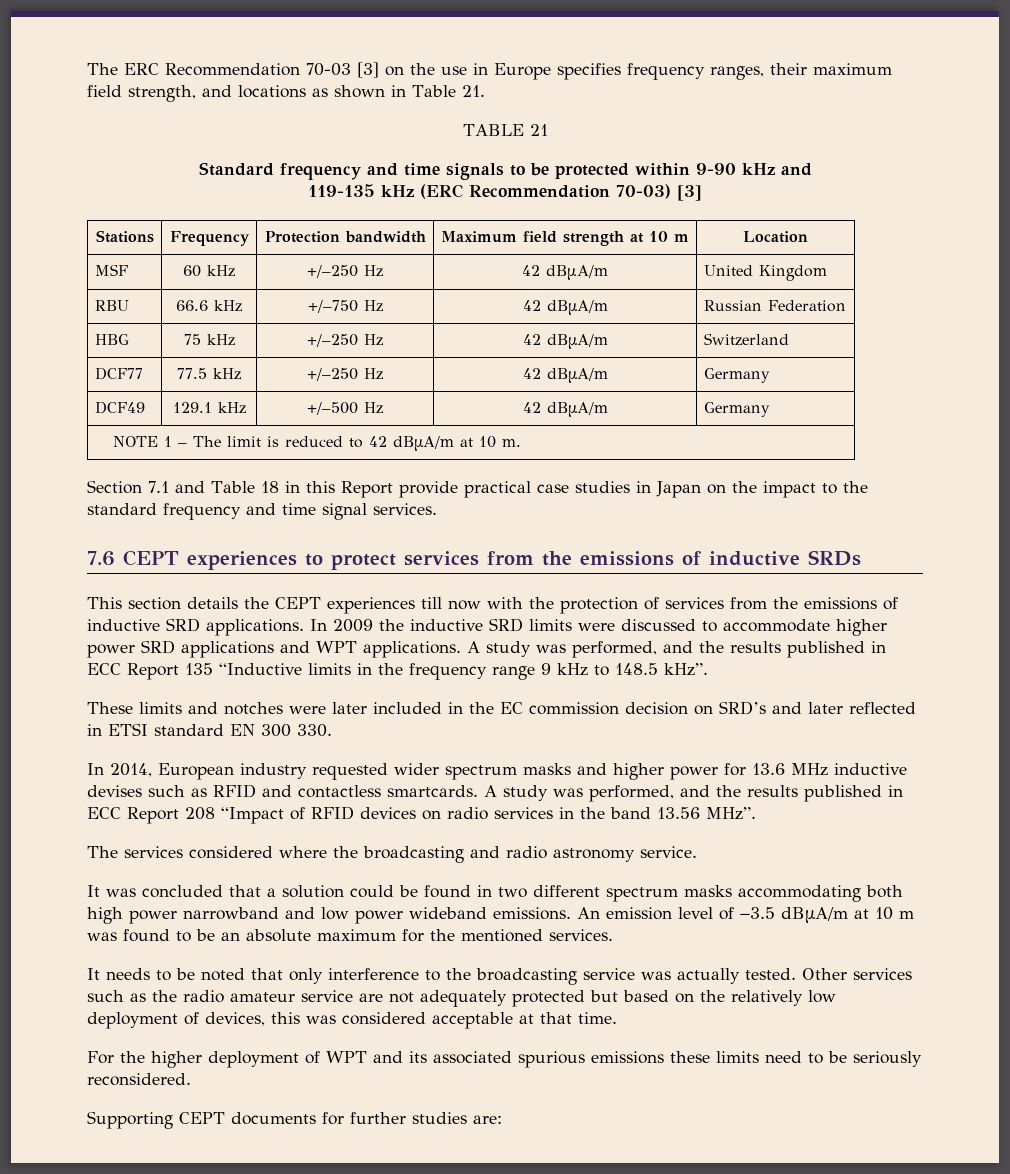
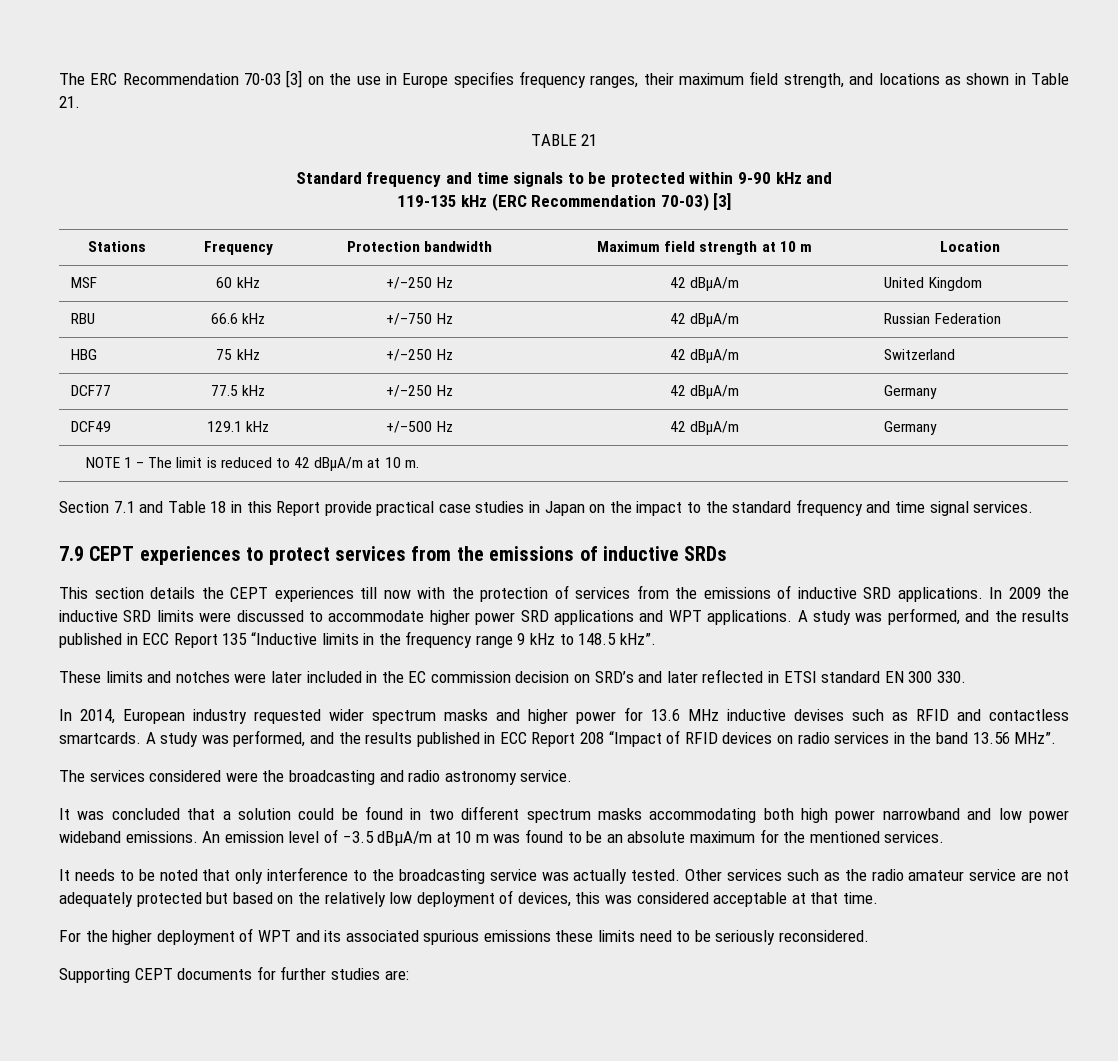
[87,551,115,566] 7.6 -> [59,546,84,561] 7.9
[279,846,327,858] where -> [225,772,258,782] were

